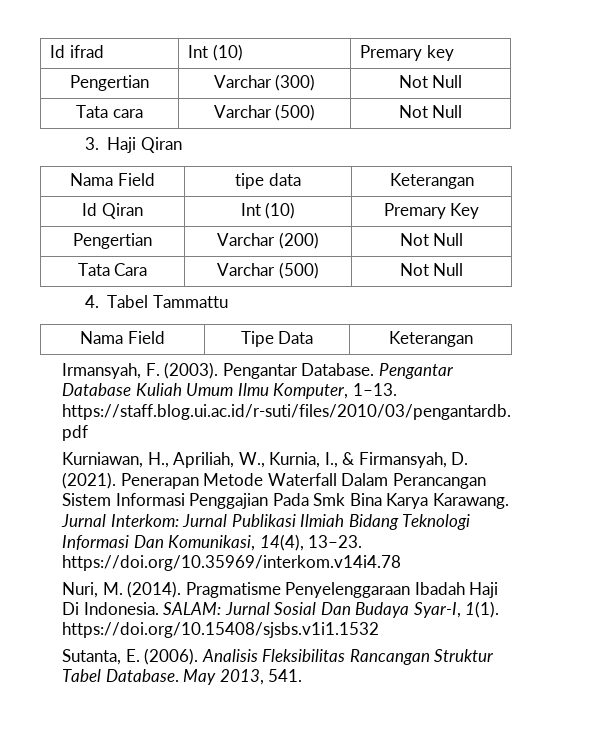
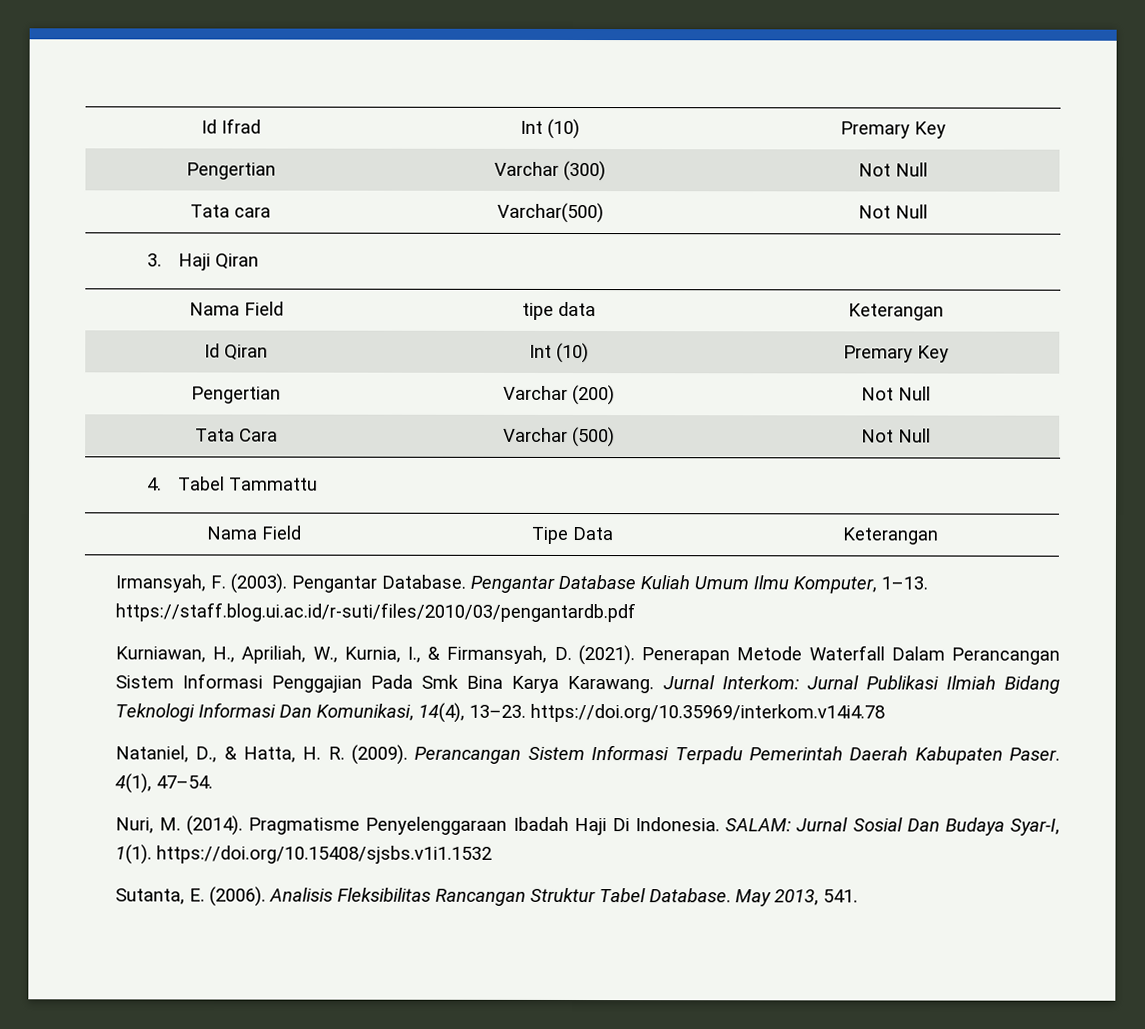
[50,45,104,58] [188,44,243,61] [360,45,454,61] Id ifrad | Int (10) | Premary key -> [200,118,261,134] [520,118,580,140] [839,121,946,139] Id Ifrad | Int (10) | Premary Key
[213,104,316,121] Varchar (500) -> [496,202,604,224] Varchar(500)
(402, 563) none -> [114,744,1060,765] [114,773,213,794] // Nataniel, D., & Hatta, H. R. (2009). Perancangan Sistem Informasi Terpadu Pemerintah Daerah Kabupaten Paser. 4(1), 47–54.

